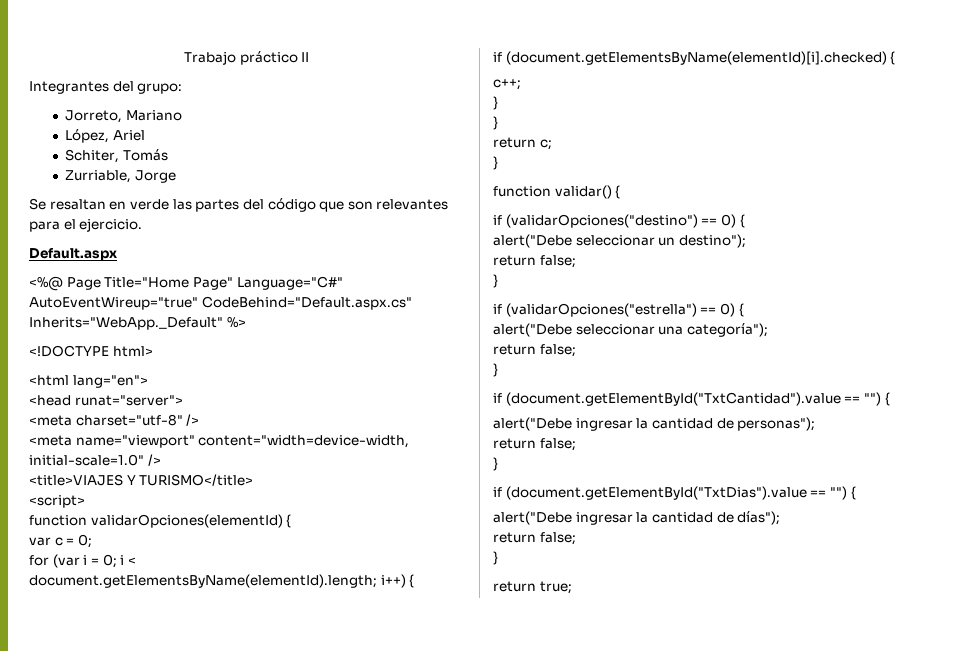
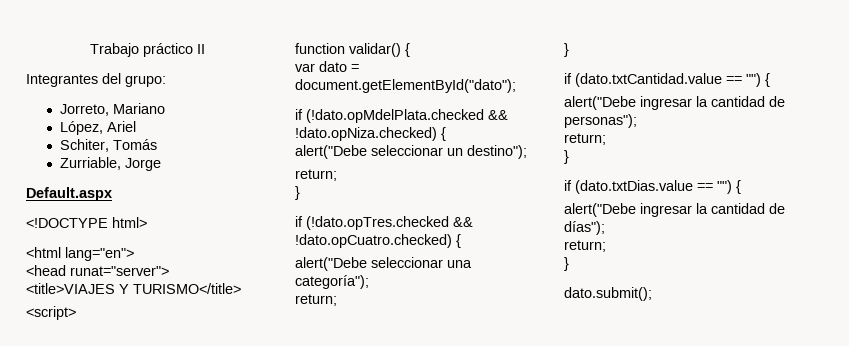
[29,198,449,212] [29,218,143,232] [29,248,117,261] [29,276,343,291] [29,296,412,310] [29,317,246,330] Se resaltan en verde las partes del código que son relevantes para el ejercicio. // Default.aspx // <%@ Page Title="Home Page" Language="C#" AutoEventWireup="true" CodeBehind="Default.aspx.cs" Inherits="WebApp._Default" %> -> [26,187,112,201] Default.aspx
[29,414,200,426] [29,435,410,448] [29,454,161,466] // <meta charset="utf-8" /> // <meta name="viewport" content="width=device-width, initial-scale=1.0" /> -> (169, 271) none
[90,514,283,528] validarOpciones(elementId) -> [349,43,401,57] validar()
[54,534,92,548] [29,554,136,568] [29,574,415,588] [493,51,896,65] [493,79,521,90] [493,96,498,110] [493,116,498,130] [493,137,552,150] [493,156,498,170] [493,185,621,199] [493,214,736,228] c = 0; // for (var i = 0; i < document.getElementsByName(elementId).length; i++) { // if (document.getElementsByName(elementId)[i].checked) { // c++; // } // } // return c; // } // function validar() { // if (validarOpciones("destino") == 0) -> [319,61,359,72] [295,79,516,93] [295,109,508,123] [295,127,437,141] dato = document.getElementById("dato"); // if (!dato.opMdelPlata.checked && !dato.opNiza.checked)
[493,255,576,268] [493,274,498,288] [493,303,735,317] return false; // } // if (validarOpciones("estrella") == 0) -> [295,169,337,181] [295,186,300,200] [295,216,473,230] [295,234,452,248] return; // } // if (!dato.opTres.checked && !dato.opCuatro.checked)
[493,344,576,357] [493,363,498,377] [493,392,841,406] return false; // } // if (document.getElementById("TxtCantidad").value -> [295,294,337,306] [564,43,569,57] [564,73,722,87] return; // } // if (dato.txtCantidad.value
[493,438,576,451] [493,457,498,471] [493,486,807,500] return false; // } // if (document.getElementById("TxtDias").value -> [564,133,606,145] [564,150,569,164] [564,180,693,194] return; // } // if (dato.txtDias.value
[493,532,576,545] [493,551,498,565] [493,581,572,594] return false; // } // return true; -> [564,240,606,252] [564,257,569,271] [564,287,652,301] return; // } // dato.submit();

